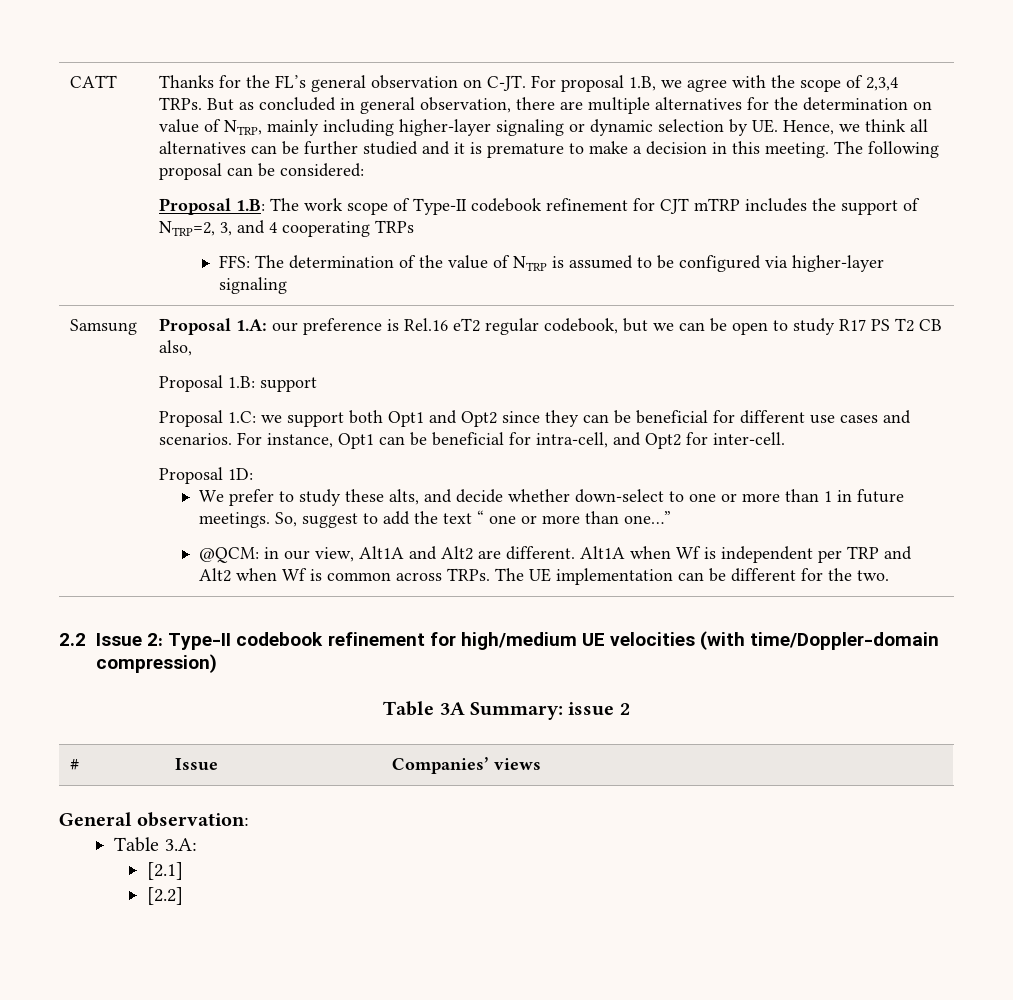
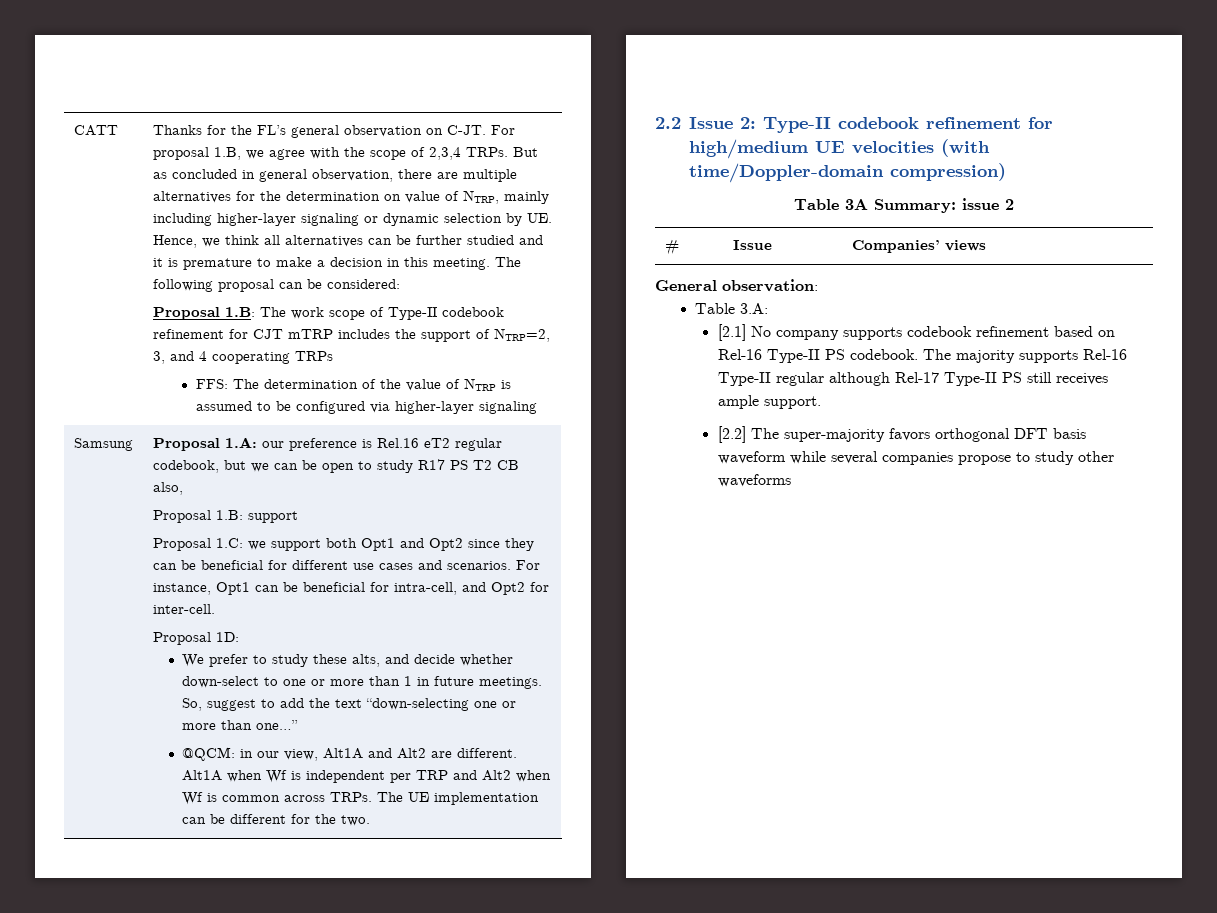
[476,510,484,524] “ -> [366,698,470,711] “down-selecting
[147,887,184,905] // [2.2] -> [750,326,1115,340] [717,349,1127,363] [717,372,1108,386] [717,395,821,409] [717,426,1086,443] [717,451,1114,465] [717,474,791,487] No company supports codebook refinement based on Rel-16 Type-II PS codebook. The majority supports Rel-16 Type-II regular although Rel-17 Type-II PS still receives ample support. // [2.2] The super-majority favors orthogonal DFT basis waveform while several companies propose to study other waveforms

